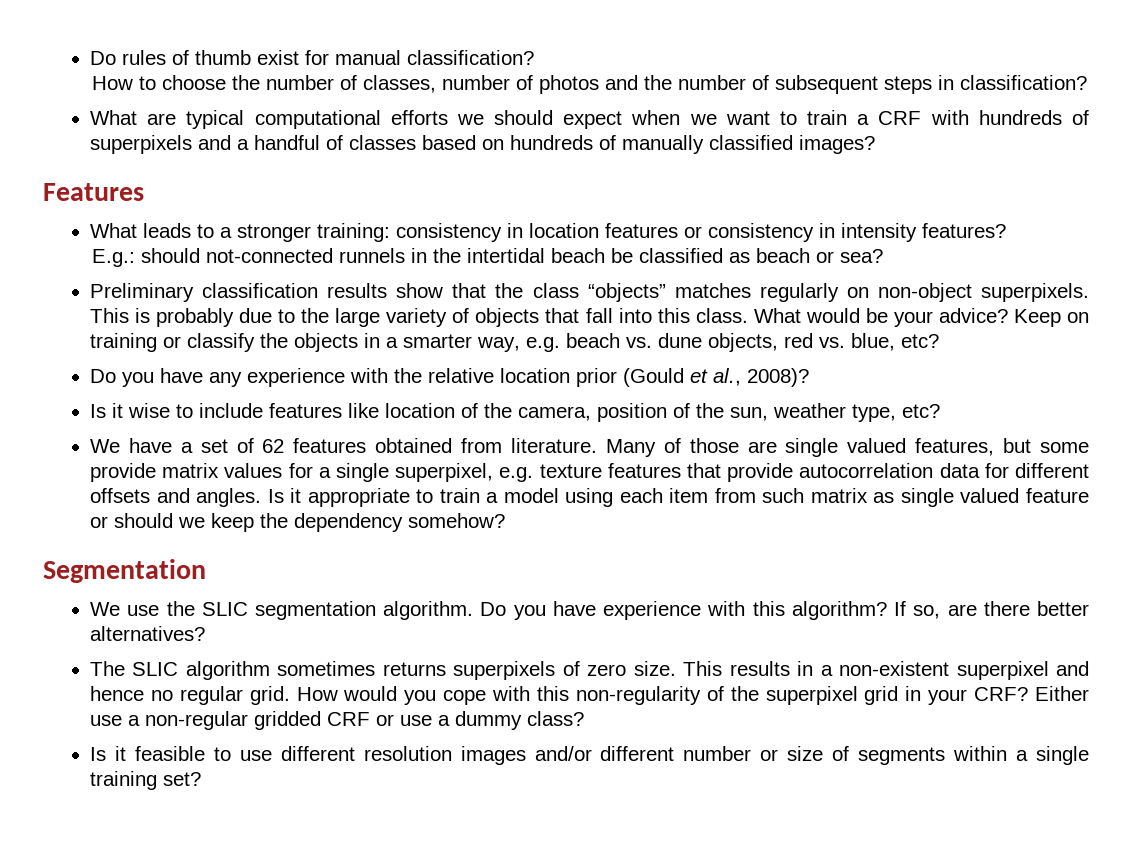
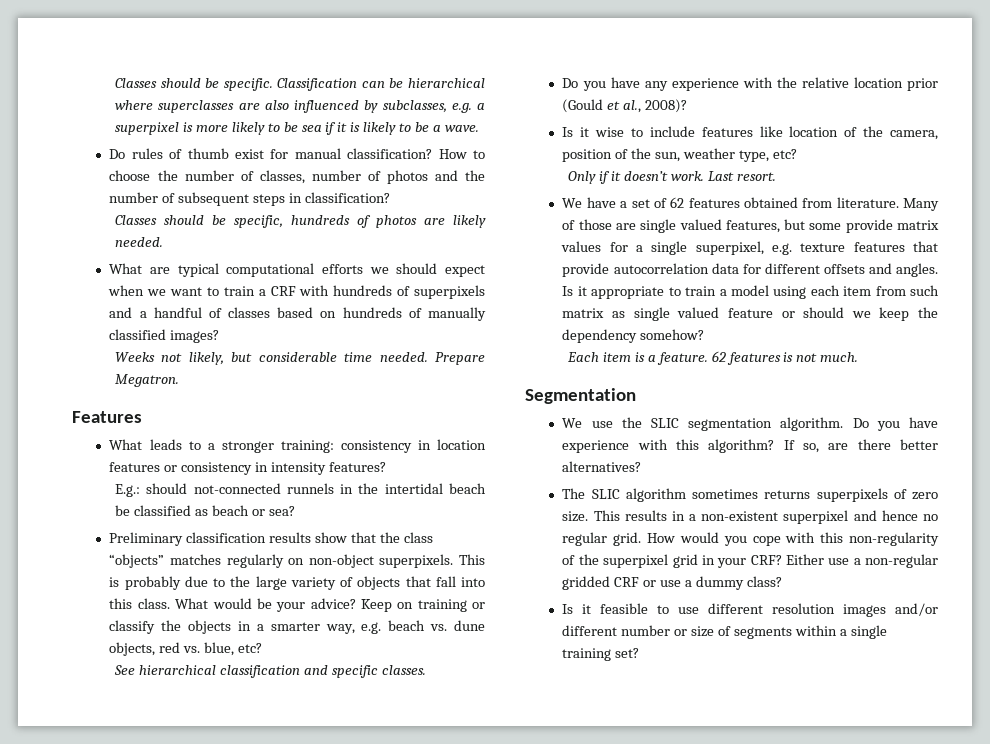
(90, 58) none -> [115,78,486,91] [115,100,486,113] [115,122,479,135] Classes should be specific. Classification can be hierarchical where superclasses are also influenced by subclasses, e.g. a superpixel is more likely to be sea if it is likely to be a wave. //
(535, 57) // -> (433, 153) none
(1087, 82) none -> [115,215,487,228] [115,237,164,247] // Classes should be specific, hundreds of photos are likely needed.
(876, 144) none -> [115,352,485,365] [115,374,180,387] // Weeks not likely, but considerable time needed. Prepare Megatron.
(940, 341) none -> [114,665,426,678] // See hierarchical classification and specific classes.
(941, 411) none -> [568,171,776,184] // Only if it doesn’t work. Last resort.
(506, 520) none -> [567,351,859,365] // Each item is a feature. 62 features is not much.

